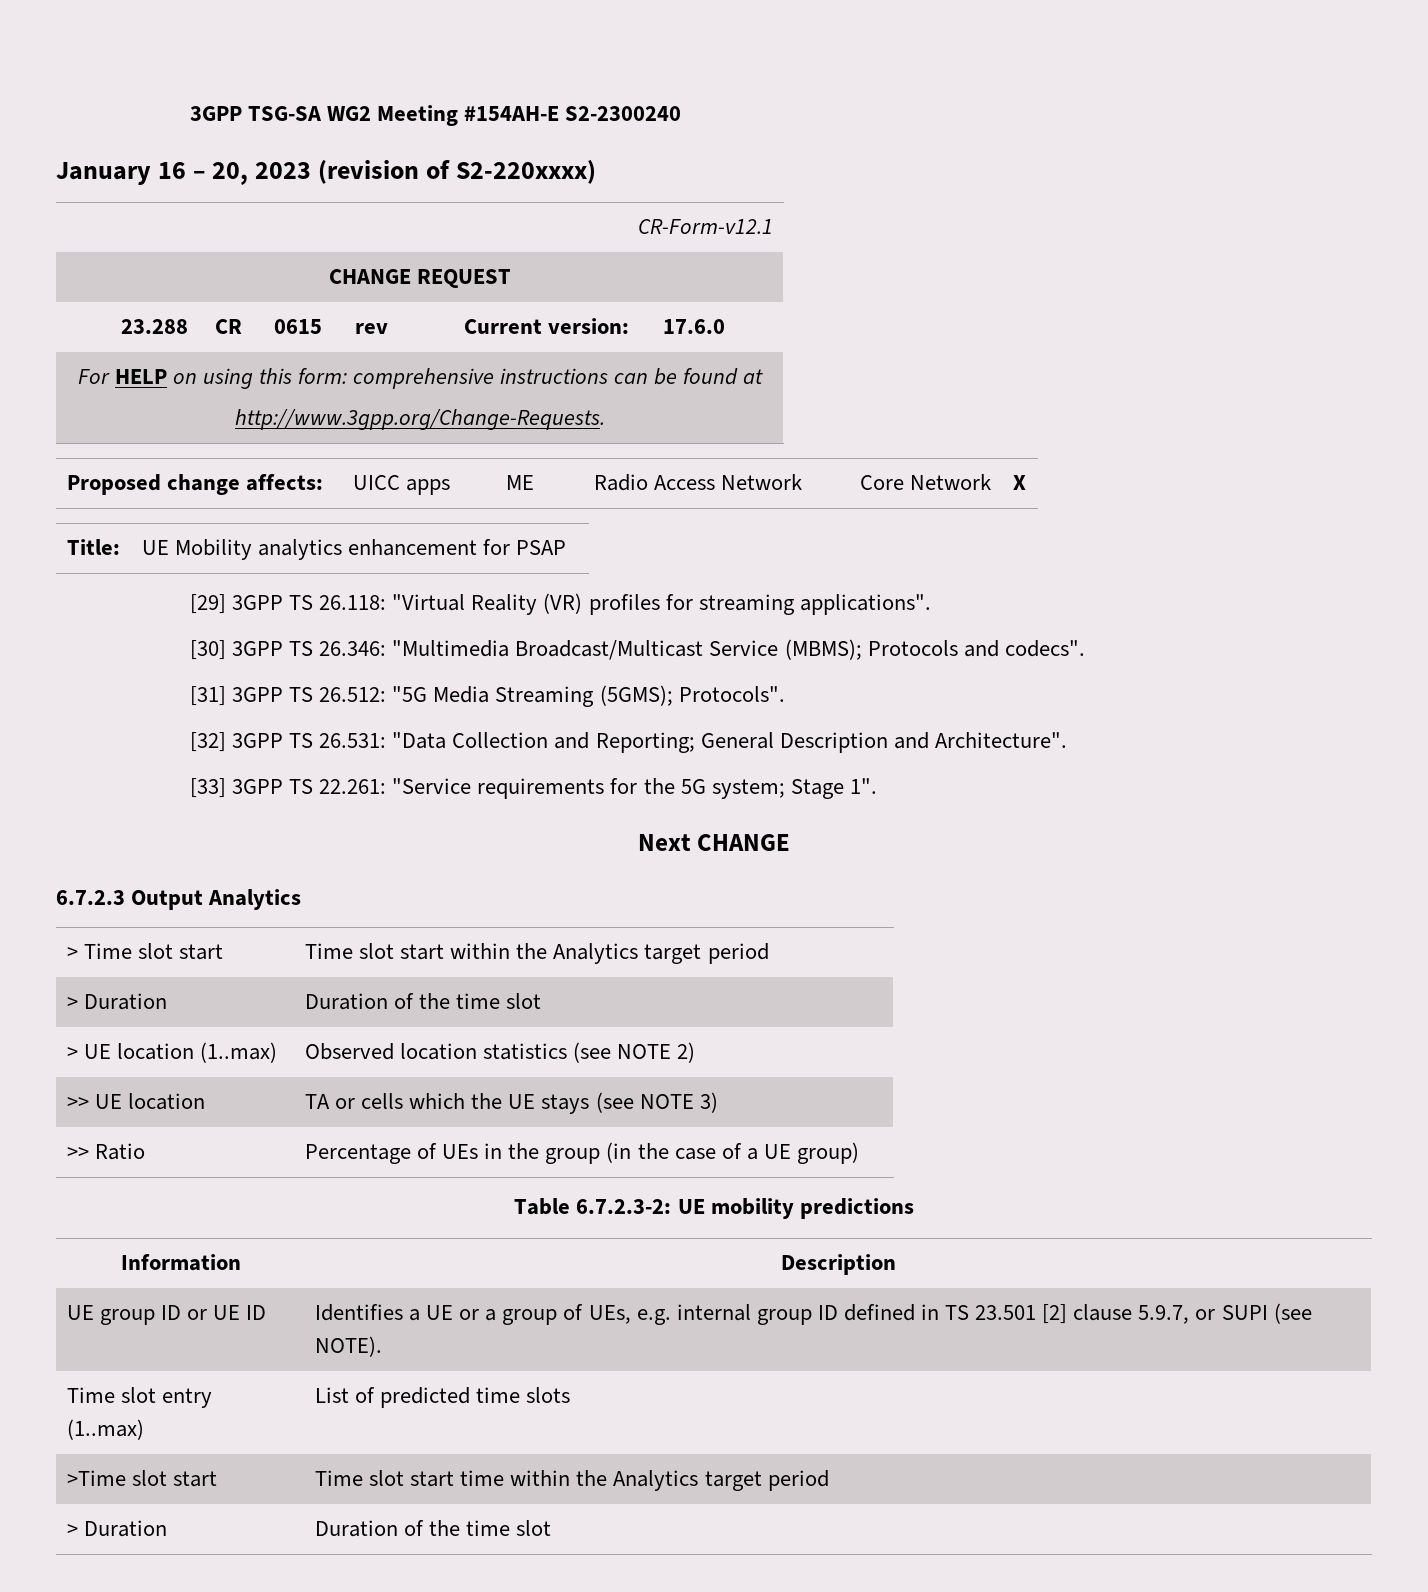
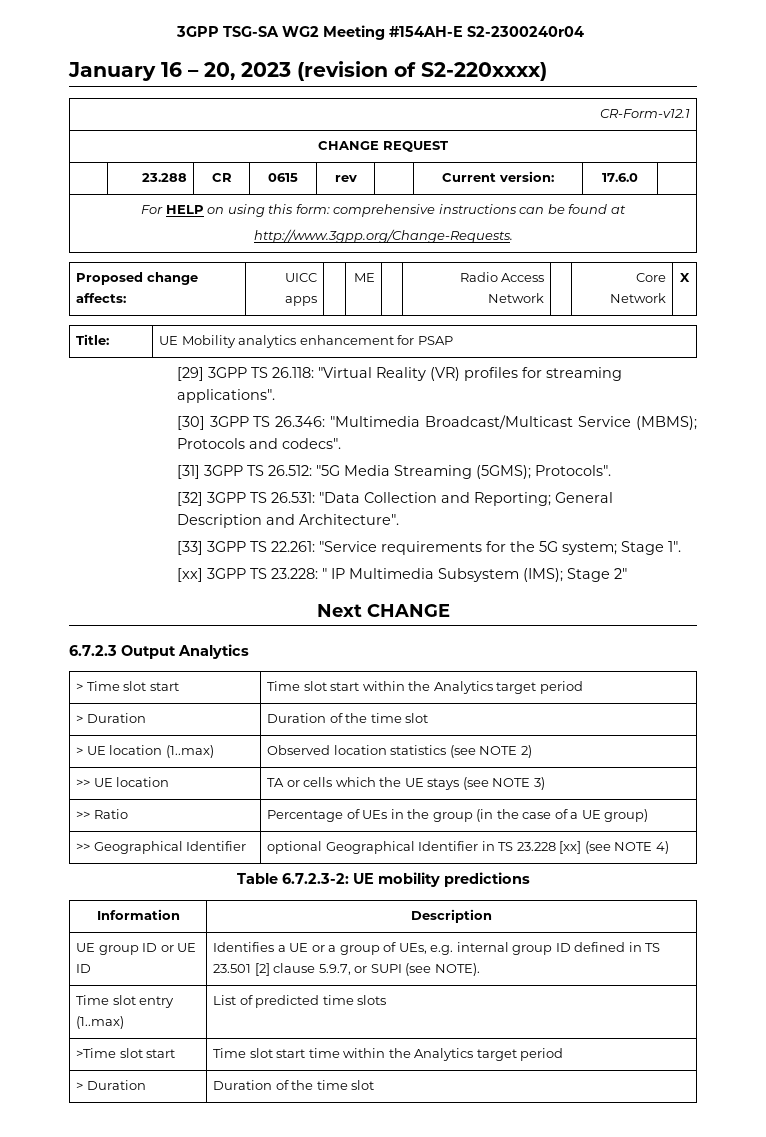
[565,106,682,121] S2-2300240 -> [466,26,584,37] S2-2300240r04
(877, 786) none -> [176,568,627,582] // [xx] 3GPP TS 23.228: " IP Multimedia Subsystem (IMS); Stage 2"
(859, 1153) none -> [75,841,247,854] [266,841,669,854] // >> Geographical Identifier | optional Geographical Identifier in TS 23.228 [xx] (see NOTE 4)

